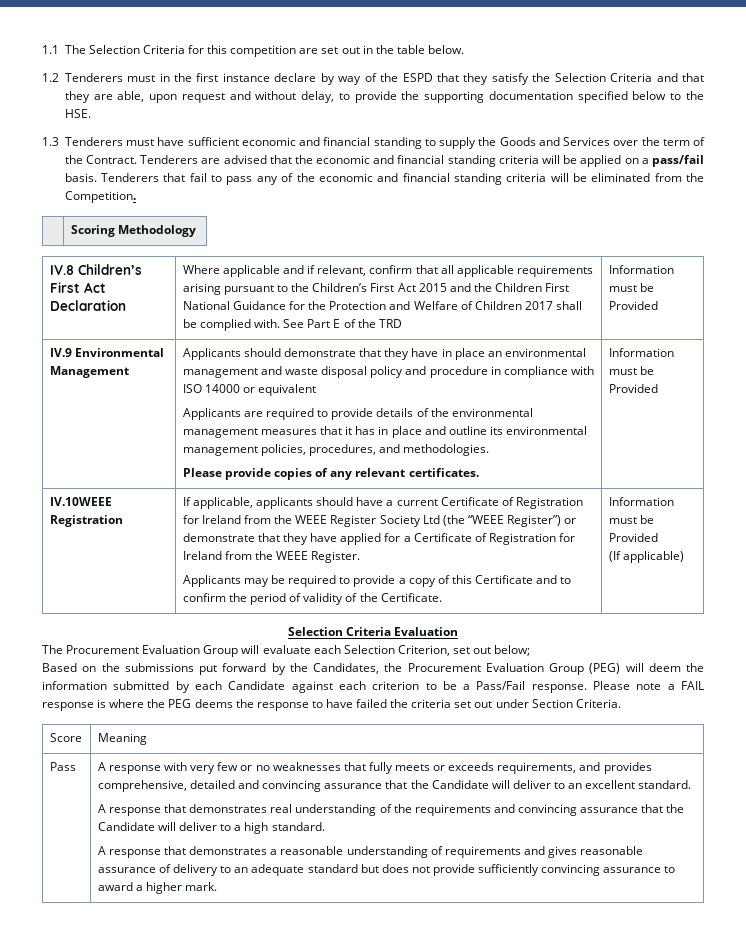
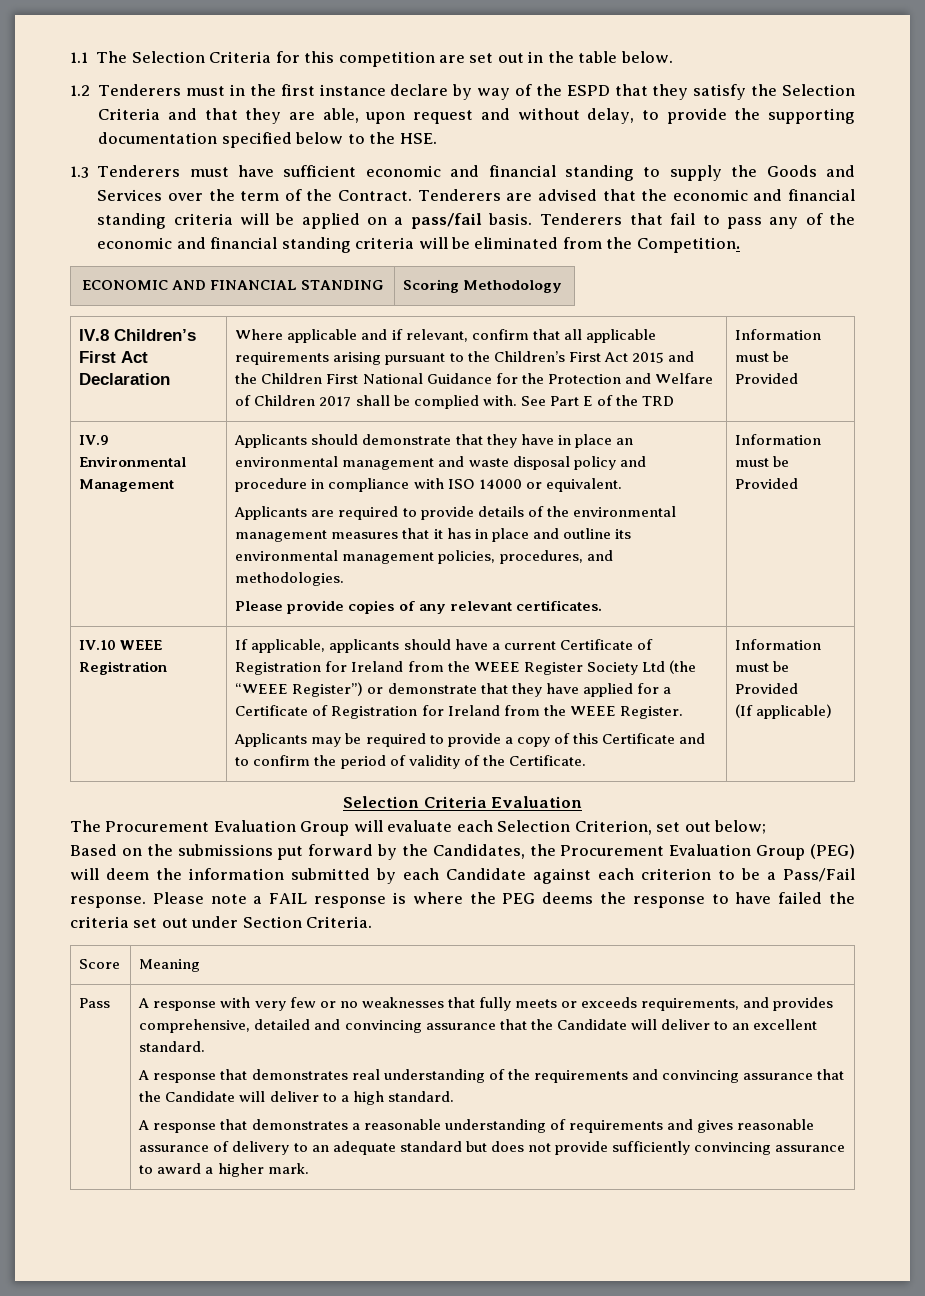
(136, 197) none -> [81,280,384,290] ECONOMIC AND FINANCIAL STANDING
[258,384,317,396] equivalent -> [545,478,622,492] equivalent.
[49,497,112,506] IV.10WEEE -> [79,640,163,650] IV.10 WEEE

